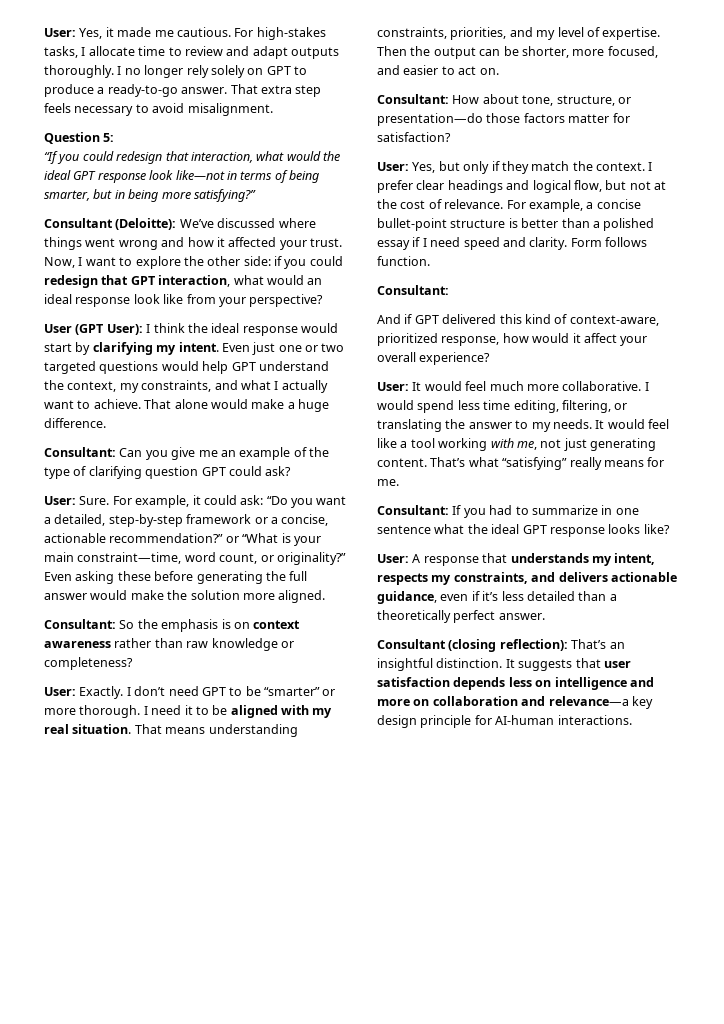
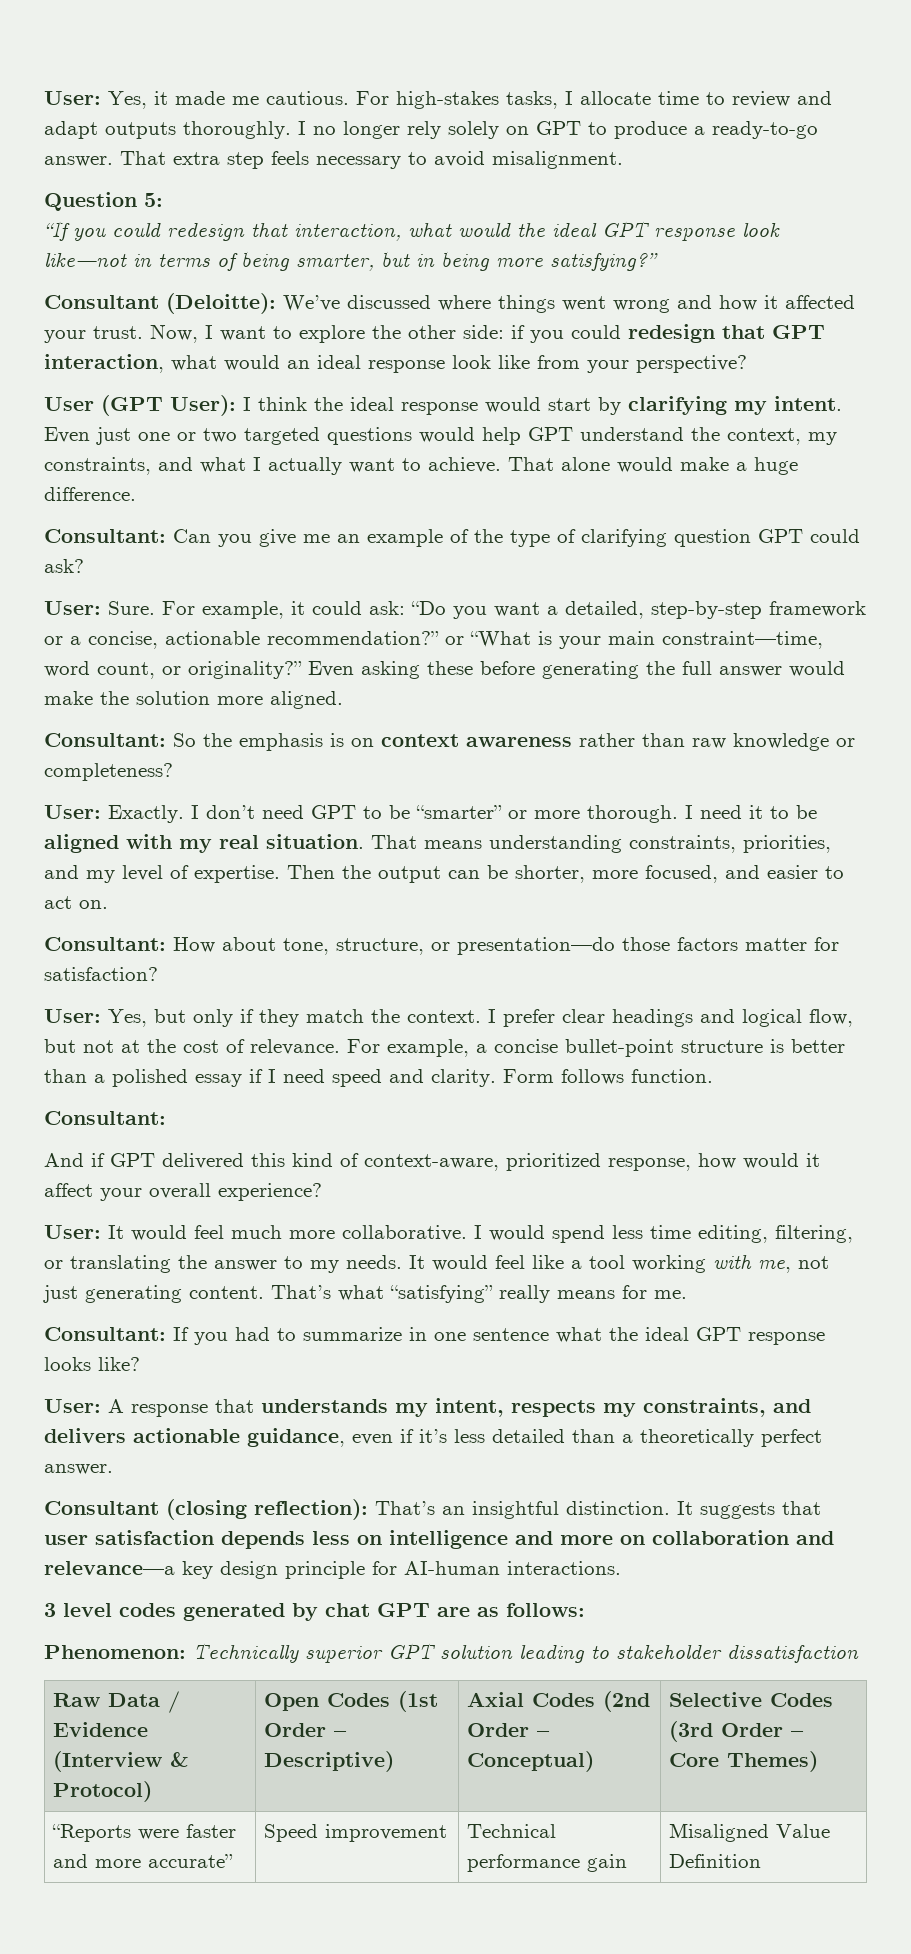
(632, 720) none -> [44,1603,585,1621] [44,1643,859,1663] [52,1691,180,1713] [52,1722,148,1737] [52,1751,189,1772] [52,1781,152,1802] [263,1691,438,1712] [263,1723,347,1737] [263,1751,394,1772] [466,1691,650,1712] [466,1723,550,1737] [466,1751,594,1772] [668,1692,833,1707] [668,1721,804,1742] [668,1751,818,1772] [51,1824,236,1842] [52,1854,233,1868] [263,1824,447,1842] [466,1824,556,1838] [466,1854,627,1872] [668,1823,830,1842] [668,1854,761,1868] // 3 level codes generated by chat GPT are as follows: // Phenomenon: Technically superior GPT solution leading to stakeholder dissatisfaction // Raw Data / Evidence (Interview & Protocol) | Open Codes (1st Order – Descriptive) | Axial Codes (2nd Order – Conceptual) | Selective Codes (3rd Order – Core Themes) // “Reports were faster and more accurate” | Speed improvement | Technical performance gain | Misaligned Value Definition

